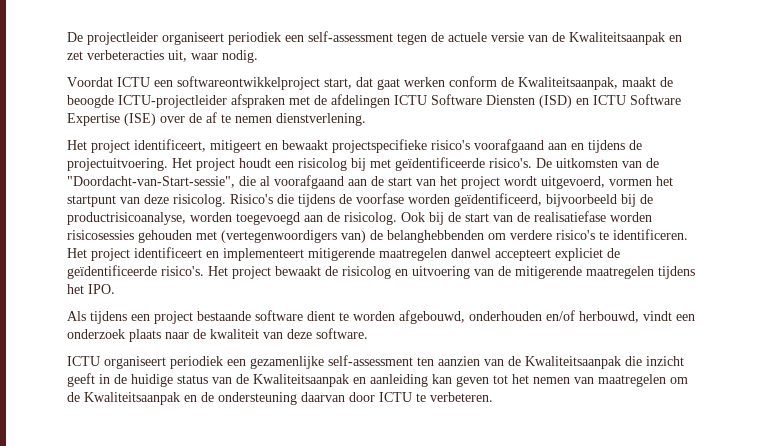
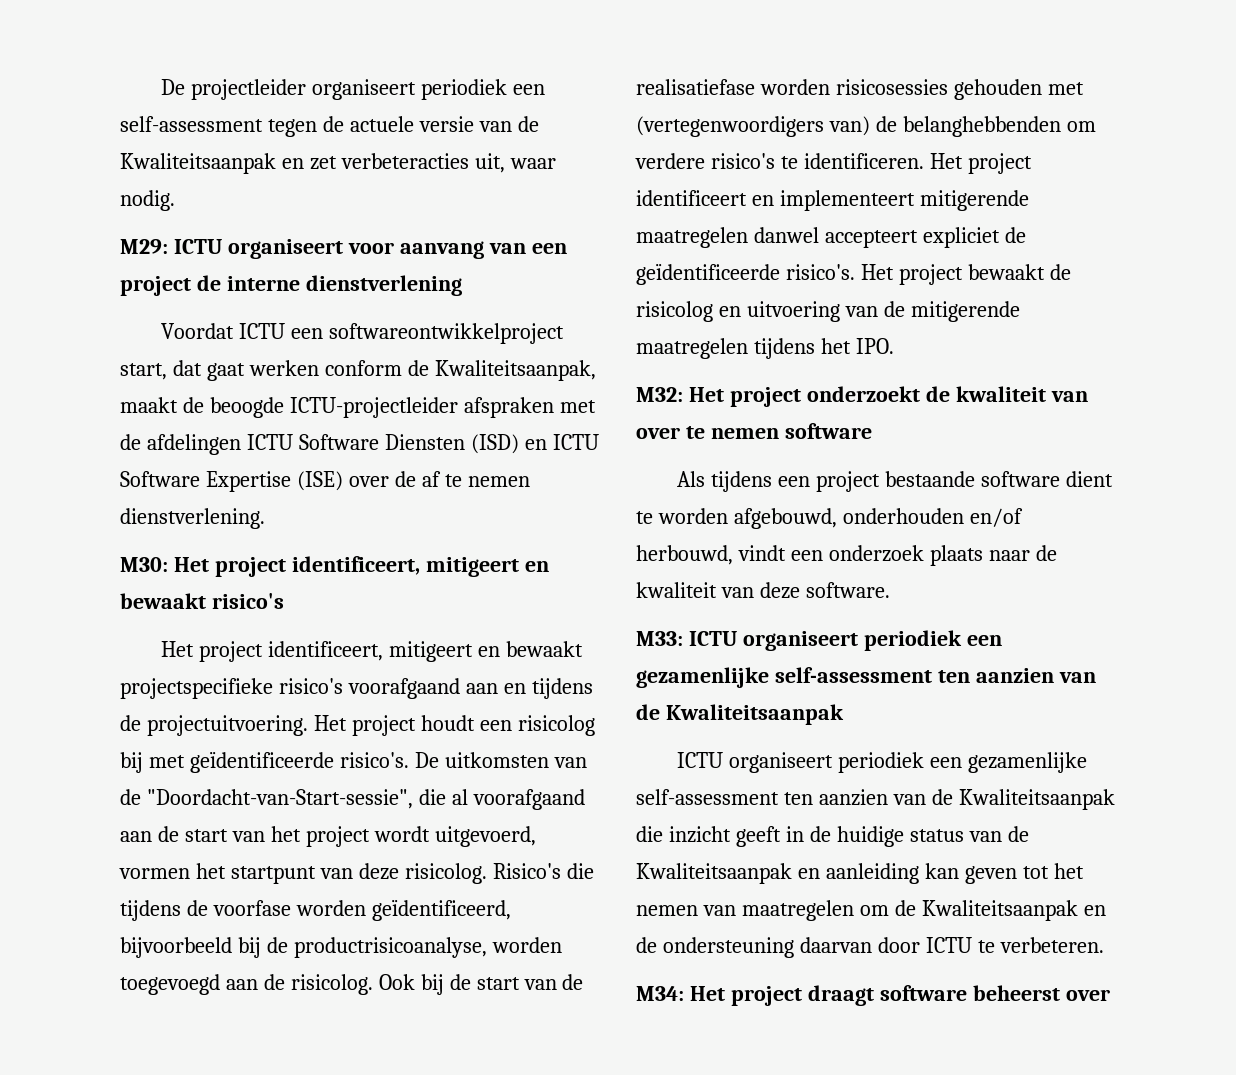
(258, 56) none -> [120,239,567,259] [120,275,462,296] // M29: ICTU organiseert voor aanvang van een project de interne dienstverlening
(366, 119) none -> [120,556,549,577] [120,593,284,609] // M30: Het project identificeert, mitigeert en bewaakt risico's
(115, 289) none -> [636,386,1088,407] [636,423,872,439] // M32: Het project onderzoekt de kwaliteit van over te nemen software
(368, 333) none -> [636,630,1002,651] [636,667,1096,688] [636,704,844,725] // M33: ICTU organiseert periodiek een gezamenlijke self-assessment ten aanzien van de Kwaliteitsaanpak
(493, 397) none -> [636,985,1110,1006] // M34: Het project draagt software beheerst over

